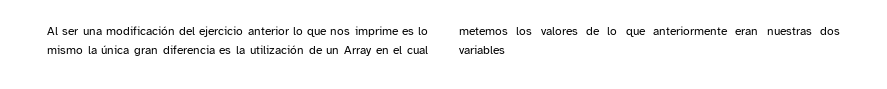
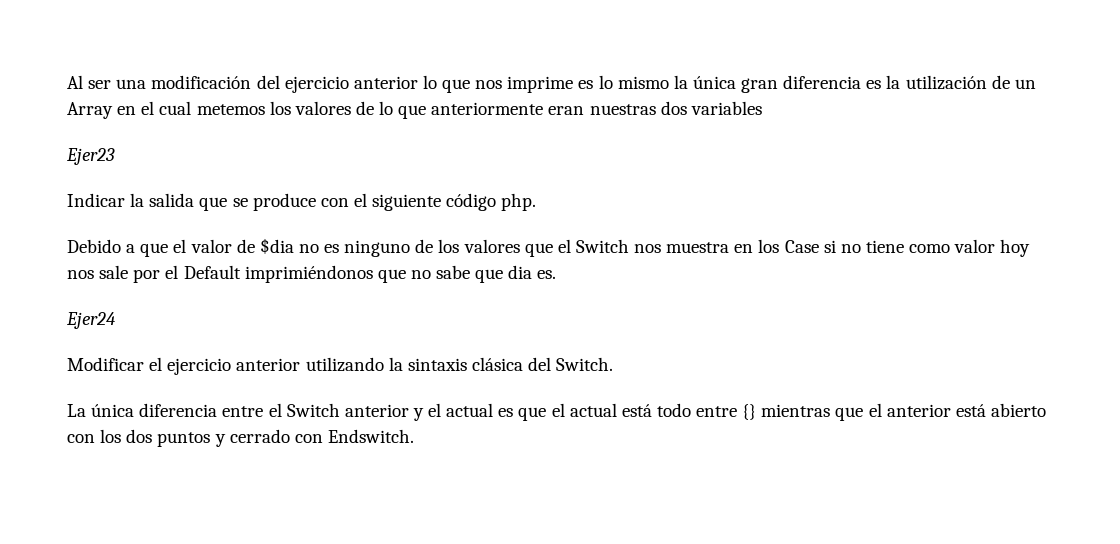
(505, 49) none -> [66,148,115,165] [67,193,537,211] [67,238,1031,257] [67,265,557,283] [66,312,115,329] [67,357,614,375] [67,403,1046,421] [67,429,414,447] // Ejer23 // Indicar la salida que se produce con el siguiente código php. // Debido a que el valor de $dia no es ninguno de los valores que el Switch nos muestra en los Case si no tiene como valor hoy nos sale por el Default imprimiéndonos que no sabe que dia es. // Ejer24 // Modificar el ejercicio anterior utilizando la sintaxis clásica del Switch. // La única diferencia entre el Switch anterior y el actual es que el actual está todo entre {} mientras que el anterior está abierto con los dos puntos y cerrado con Endswitch.

